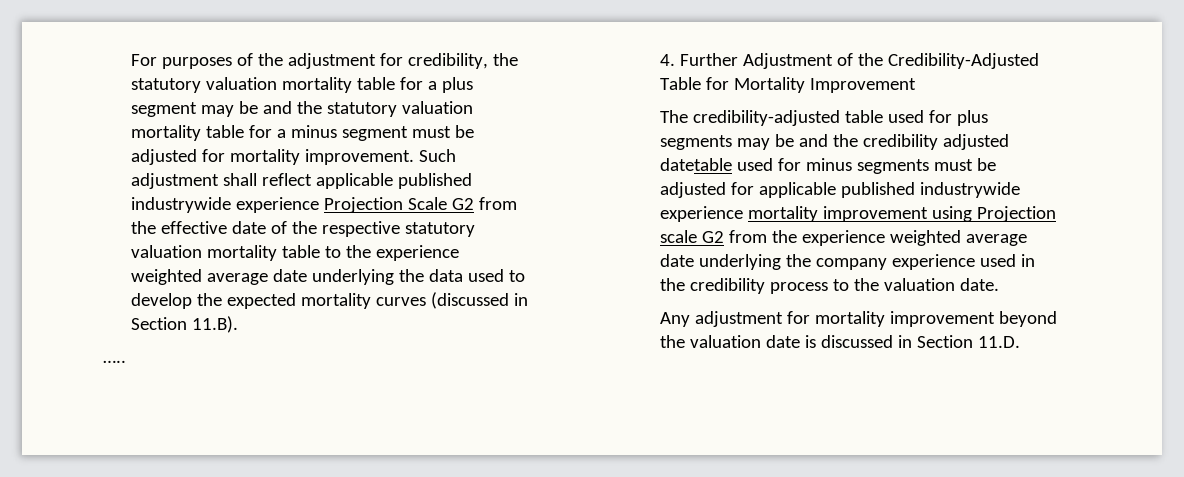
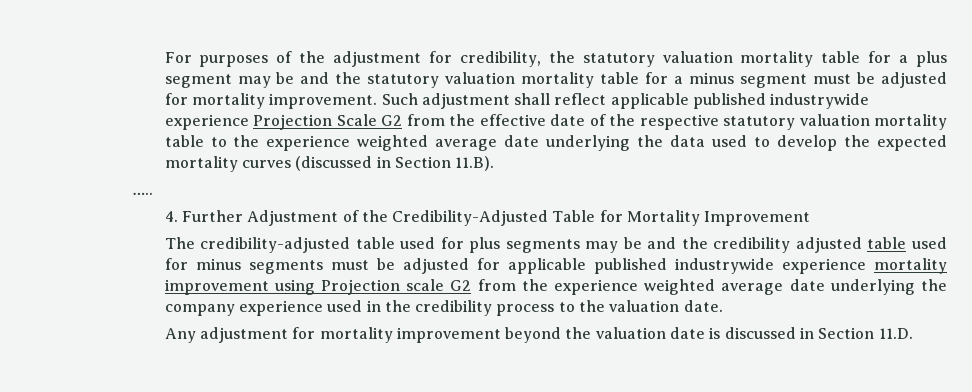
[659,158,732,171] datetable -> [867,237,907,249] table

